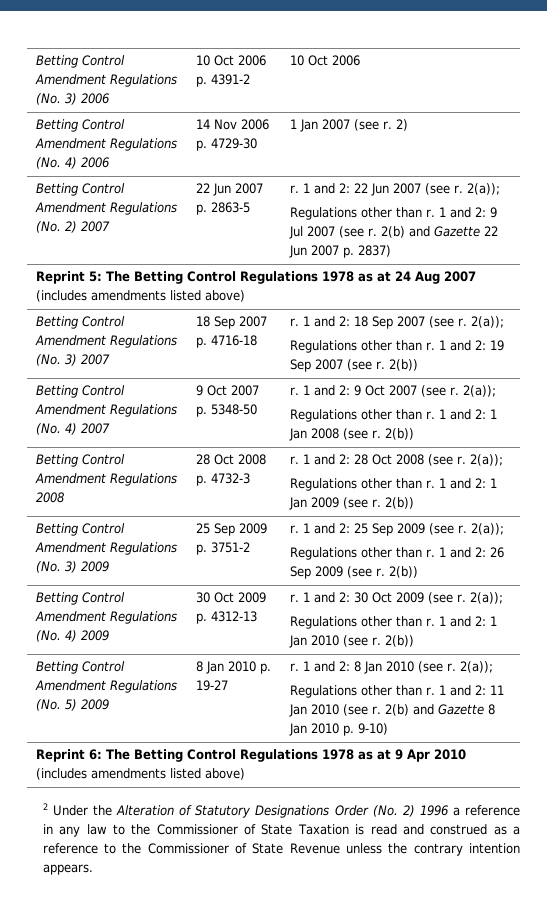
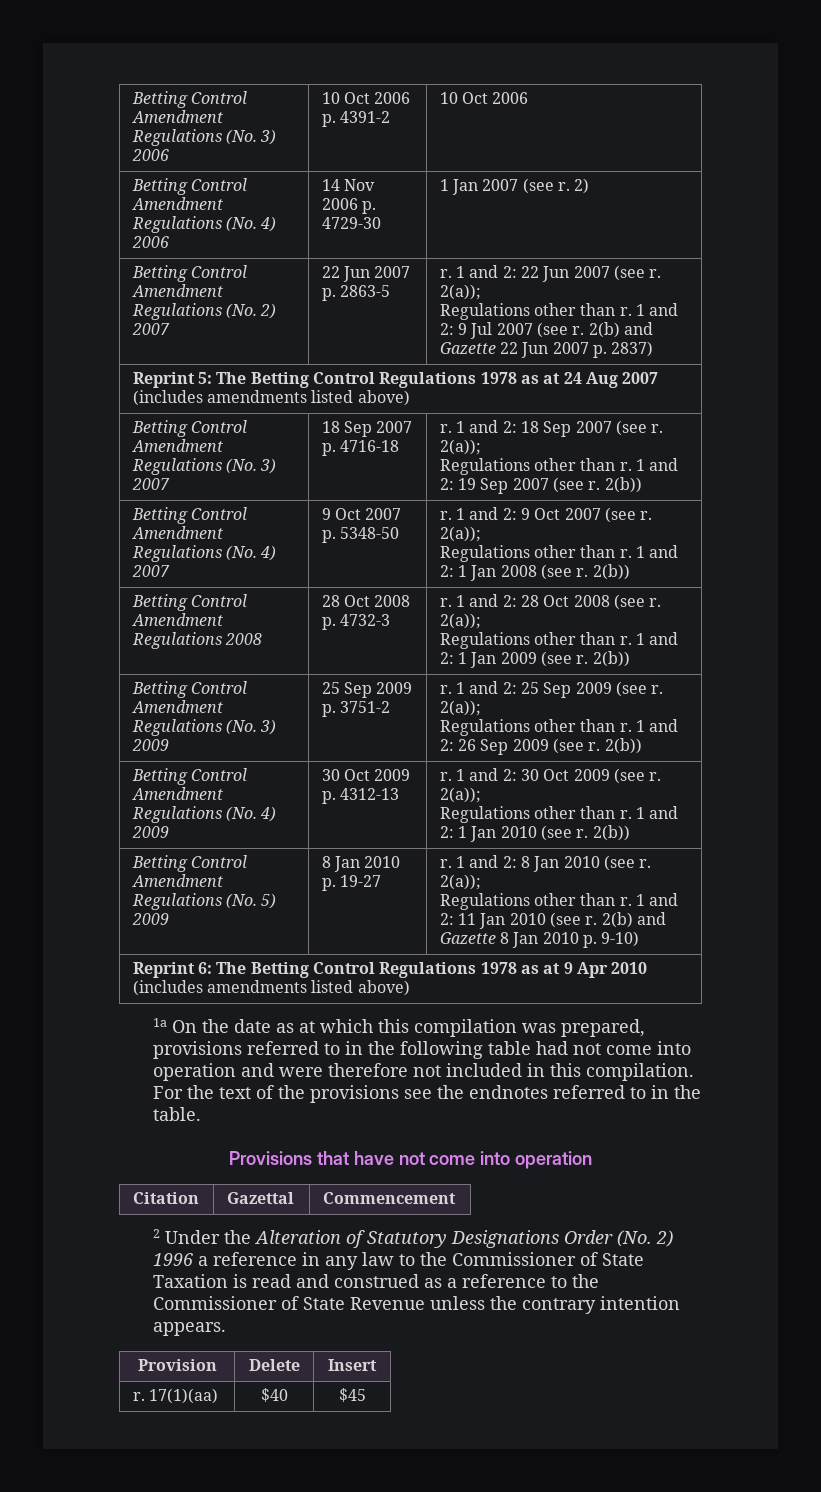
(245, 774) none -> [152,1018,645,1037] [152,1041,691,1059] [152,1063,694,1081] [152,1085,701,1103] [152,1107,201,1121] [228,1151,593,1169] [132,1192,199,1204] [226,1192,294,1204] [322,1192,456,1204] // 1a On the date as at which this compilation was prepared, provisions referred to in the following table had not come into operation and were therefore not included in this compilation. For the text of the provisions see the endnotes referred to in the table. // Provisions that have not come into operation // Citation | Gazettal | Commencement
(93, 869) none -> [137,1359,217,1371] [248,1359,300,1371] [328,1359,377,1371] [132,1388,219,1404] [260,1388,288,1402] [338,1388,366,1402] // Provision | Delete | Insert // r. 17(1)(aa) | $40 | $45

